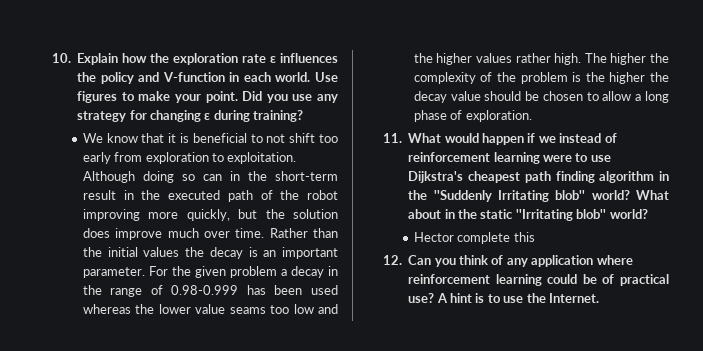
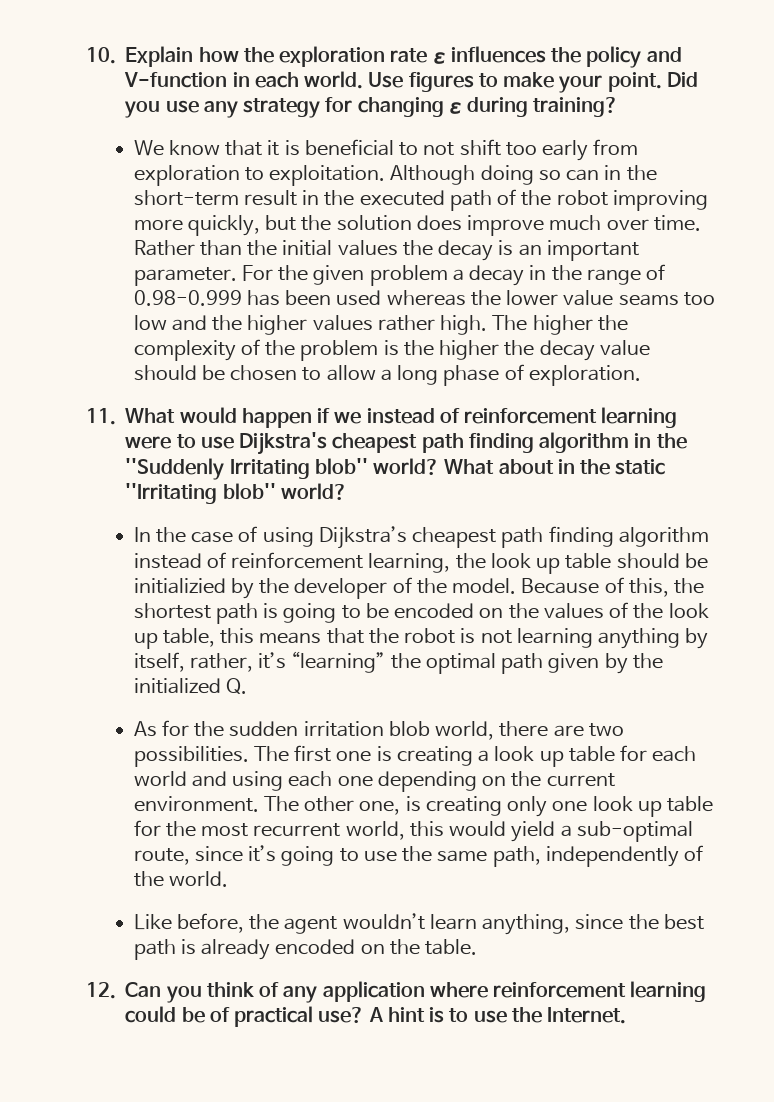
[413,232,535,244] Hector complete this -> [133,526,709,549] [133,552,708,574] [133,577,705,599] [133,602,709,624] [133,628,709,649] [133,651,663,674] [133,678,247,694] [133,720,624,740] [133,745,697,767] [133,771,615,792] [133,796,714,817] [133,820,693,842] [133,845,704,867] [133,871,228,887] [133,913,704,935] [133,939,478,960] In the case of using Dijkstra’s cheapest path finding algorithm instead of reinforcement learning, the look up table should be initializied by the developer of the model. Because of this, the shortest path is going to be encoded on the values of the look up table, this means that the robot is not learning anything by itself, rather, it’s “learning” the optimal path given by the initialized Q. // As for the sudden irritation blob world, there are two possibilities. The first one is creating a look up table for each world and using each one depending on the current environment. The other one, is creating only one look up table for the most recurrent world, this would yield a sub-optimal route, since it’s going to use the same path, independently of the world. // Like before, the agent wouldn’t learn anything, since the best path is already encoded on the table.

